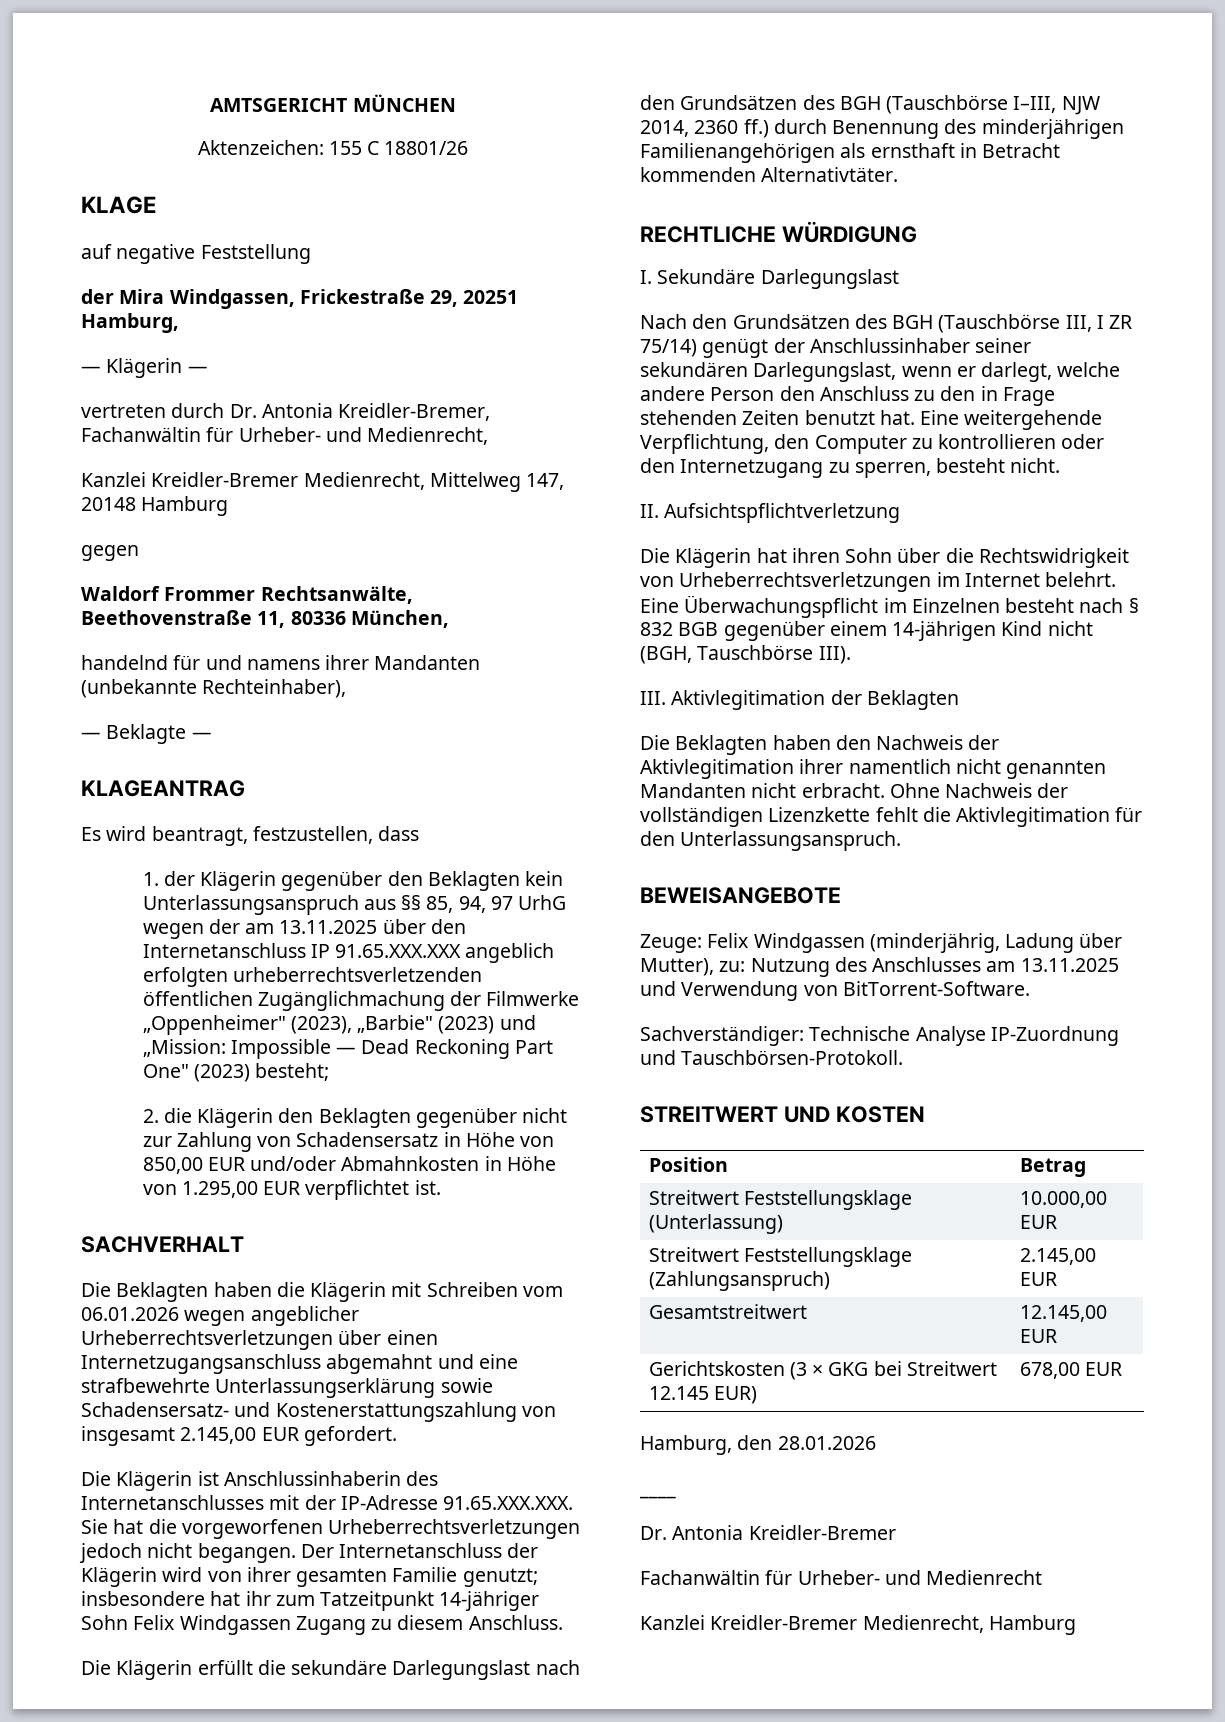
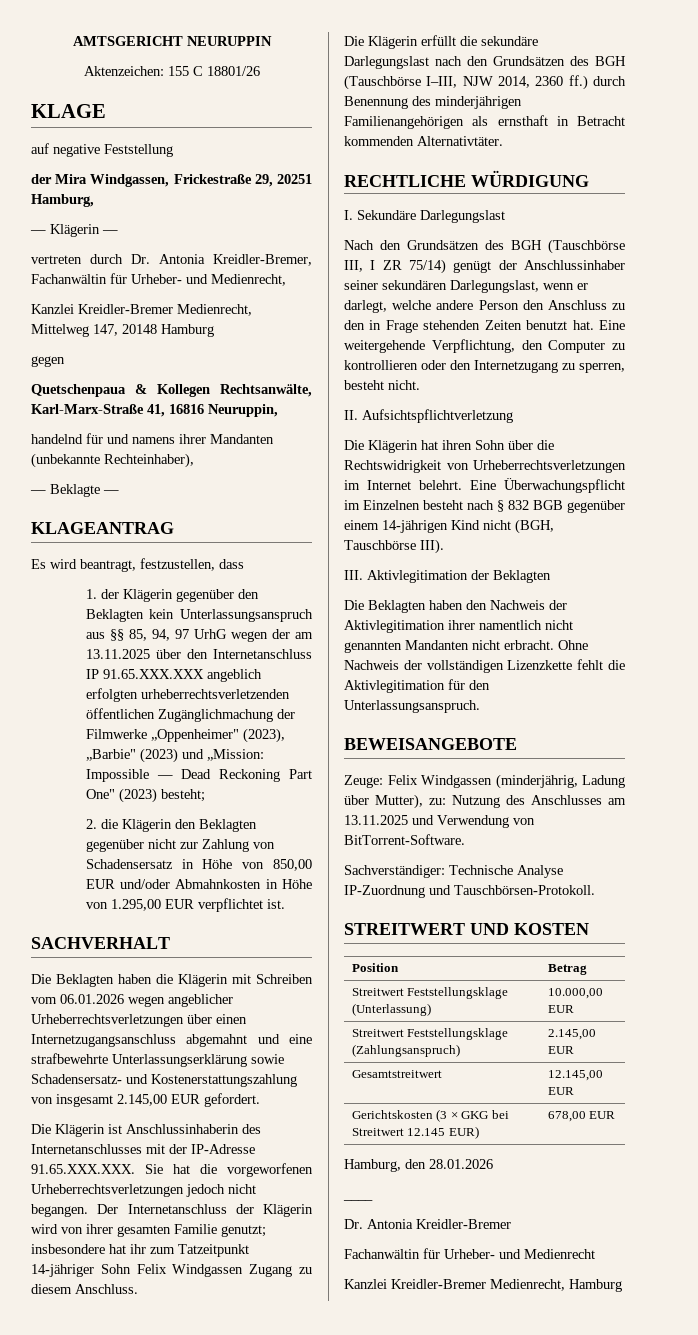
[352,94,456,112] MÜNCHEN -> [186,36,272,46] NEURUPPIN
[81,586,413,604] [81,610,449,628] Waldorf Frommer Rechtsanwälte, Beethovenstraße 11, 80336 München, -> [31,384,312,397] [31,404,278,417] Quetschenpaua & Kollegen Rechtsanwälte, Karl-Marx-Straße 41, 16816 Neuruppin,

